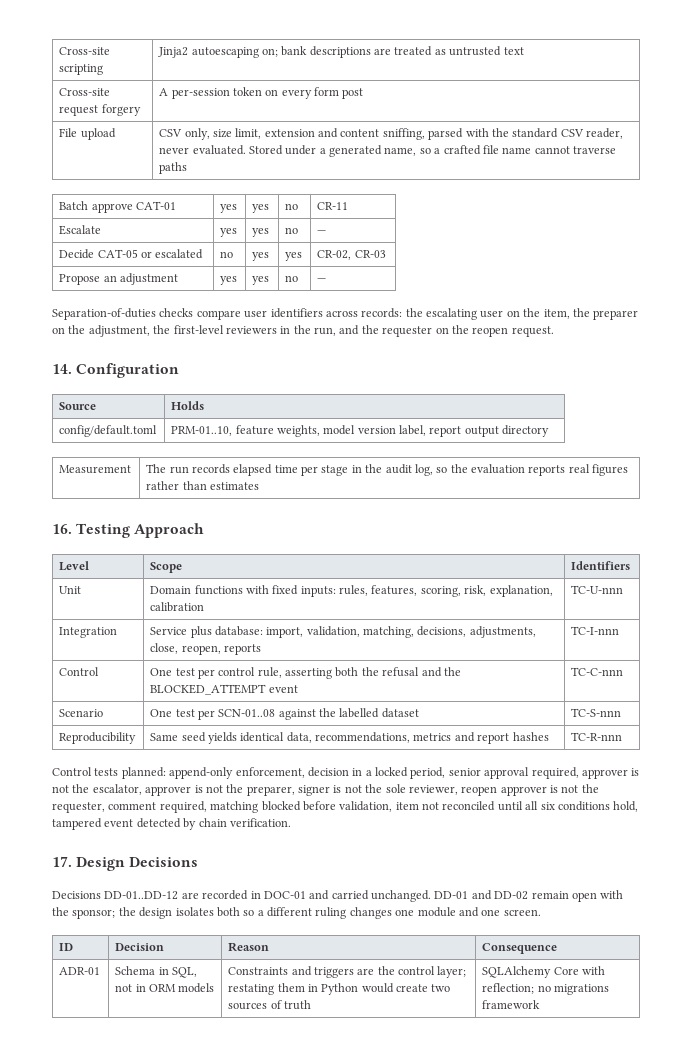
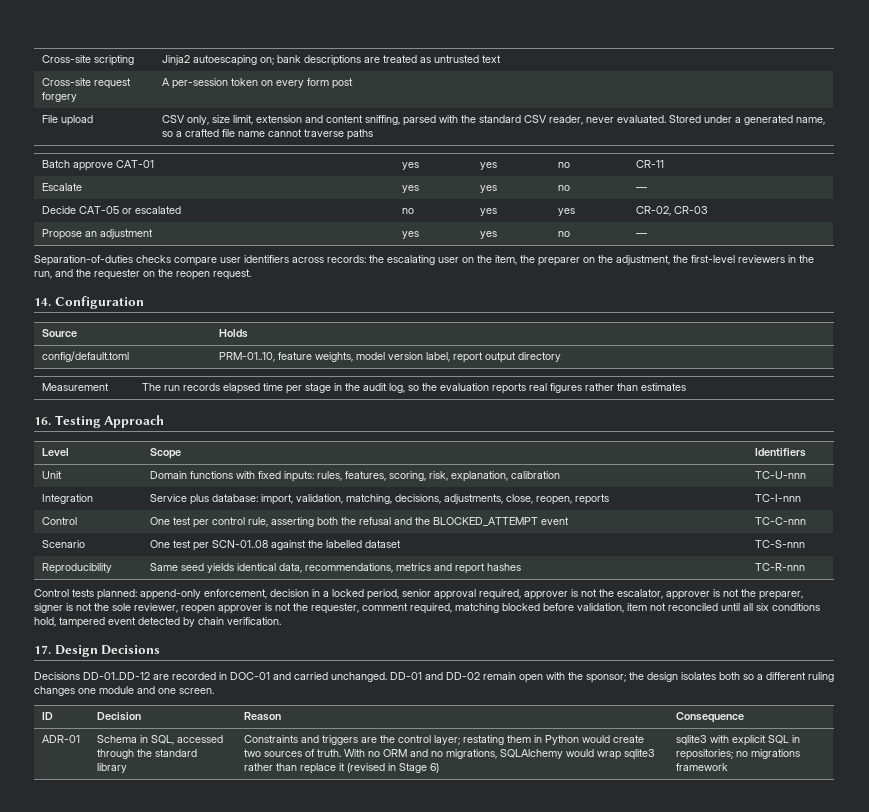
[115,983,215,993] not in ORM models -> [177,735,224,743] [97,749,198,759] [97,763,128,773] accessed through the standard library
[283,1000,311,1010] [482,966,605,978] [482,983,535,994] truth | SQLAlchemy Core with reflection; -> [317,749,656,760] [244,763,440,774] [676,735,801,746] [676,749,734,760] truth. With no ORM and no migrations, SQLAlchemy would wrap sqlite3 rather than replace it (revised in Stage 6) | sqlite3 with explicit SQL in repositories;

